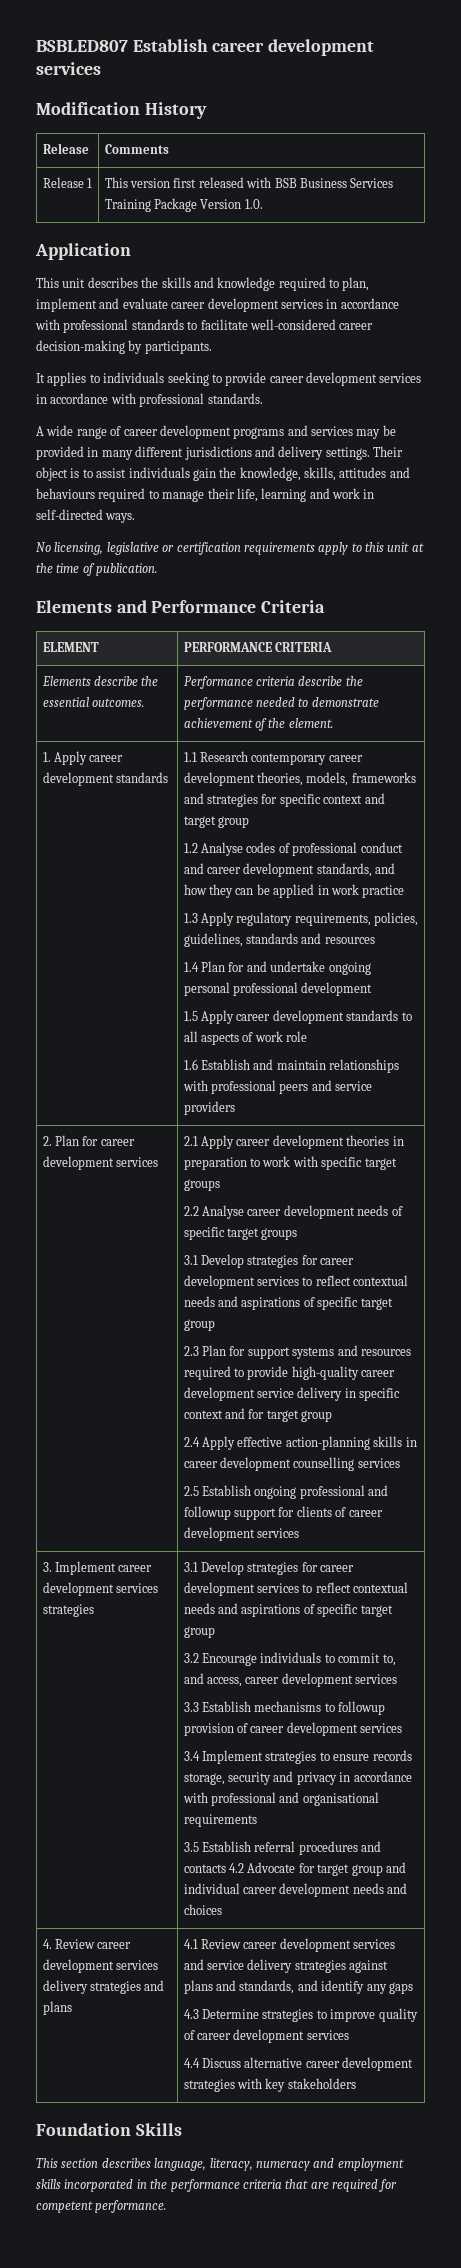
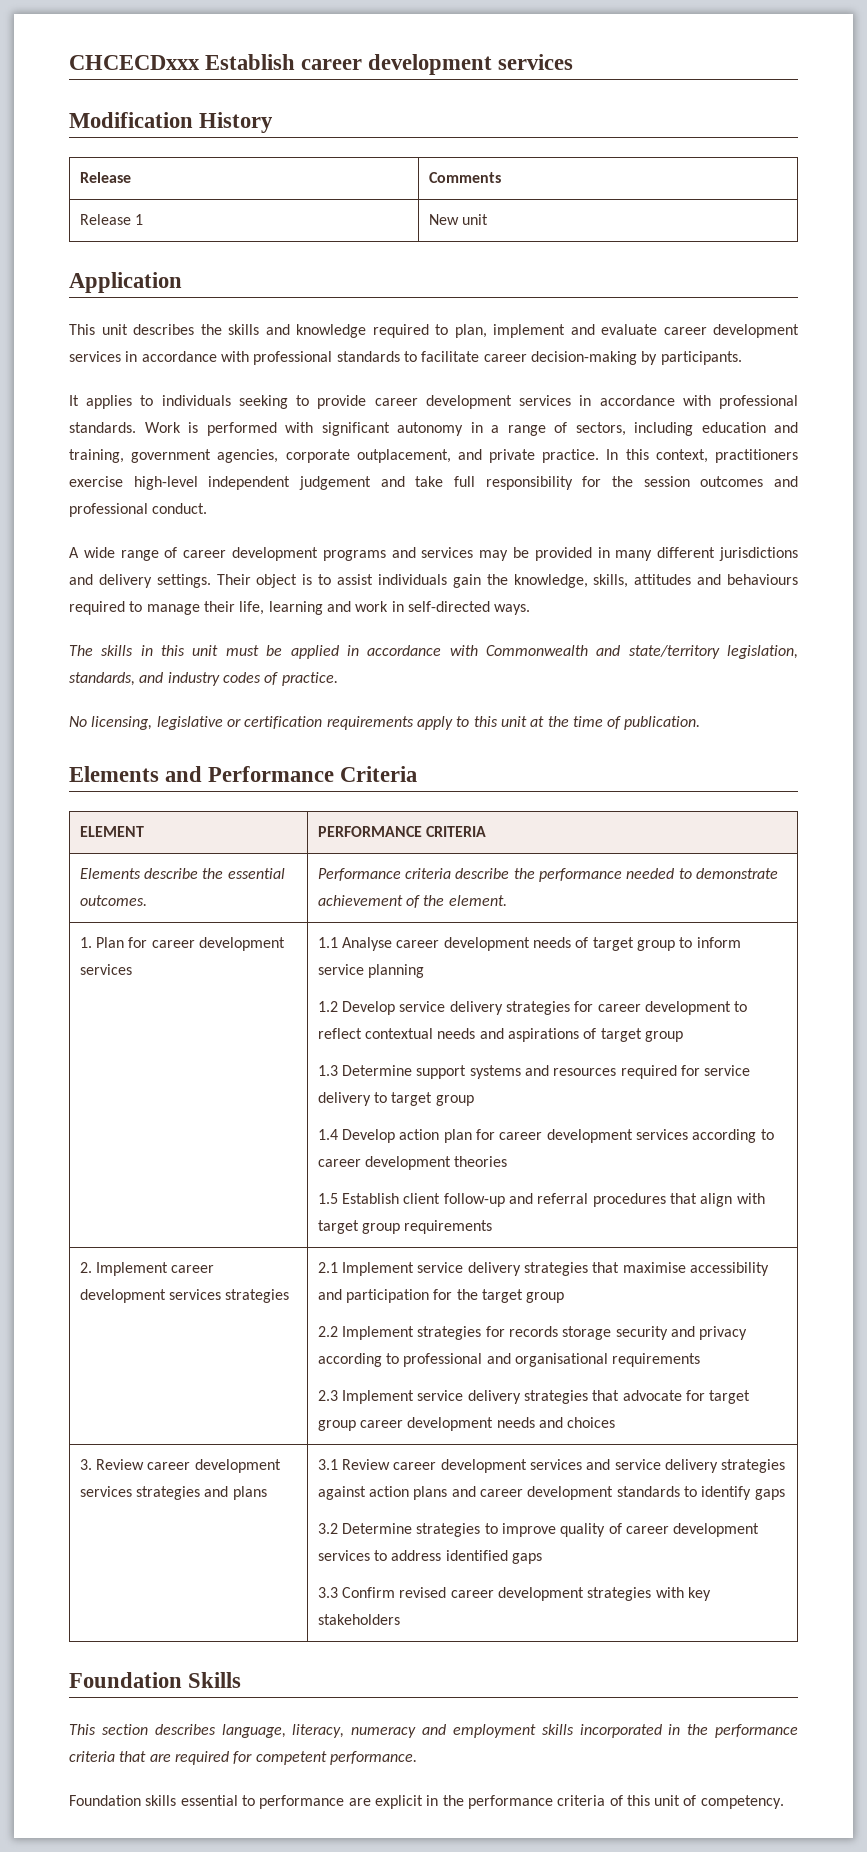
[36,40,128,52] BSBLED807 -> [69,55,200,70] CHCECDxxx
[104,177,394,188] [104,198,263,212] This version first released with BSB Business Services Training Package Version 1.0. -> [428,214,489,225] New unit
[249,319,336,330] well-considered -> (480, 356) none
(263, 398) none -> [144,422,798,436] [69,449,798,463] [69,476,798,490] [69,503,208,517] Work is performed with significant autonomy in a range of sectors, including education and training, government agencies, corporate outplacement, and private practice. In this context, practitioners exercise high-level independent judgement and take full responsibility for the session outcomes and professional conduct.
(136, 518) none -> [69,645,798,659] [69,672,338,686] // The skills in this unit must be applied in accordance with Commonwealth and state/territory legislation, standards, and industry codes of practice.
[54,751,124,765] [42,772,169,786] [183,751,363,765] [183,772,416,786] [183,793,385,807] [183,816,250,828] [183,842,403,856] [183,863,396,877] [183,884,405,898] [183,912,419,926] [183,933,375,947] [183,961,371,975] [183,982,373,996] [183,1010,412,1024] [183,1031,308,1045] [183,1059,400,1073] [182,1080,373,1094] [183,1101,235,1115] [42,1136,52,1146] Apply career development standards | 1.1 Research contemporary career development theories, models, frameworks and strategies for specific context and target group // 1.2 Analyse codes of professional conduct and career development standards, and how they can be applied in work practice // 1.3 Apply regulatory requirements, policies, guidelines, standards and resources // 1.4 Plan for and undertake ongoing personal professional development // 1.5 Apply career development standards to all aspects of work role // 1.6 Establish and maintain relationships with professional peers and service providers // 2. -> (92, 942) none
[183,1135,404,1149] [183,1156,397,1170] [183,1179,220,1191] [183,1206,199,1216] 2.1 Apply career development theories in preparation to work with specific target groups // 2.2 -> [317,937,338,948] 1.1
[183,1227,298,1240] [183,1254,355,1268] [183,1275,409,1289] [183,1296,393,1310] [183,1319,215,1331] [183,1345,246,1356] specific target groups // 3.1 Develop strategies for career development services to reflect contextual needs and aspirations of specific target group // 2.3 Plan for -> [592,937,741,951] [317,964,425,978] [317,1001,748,1015] [317,1028,684,1042] [317,1065,413,1076] target group to inform service planning // 1.2 Develop service delivery strategies for career development to reflect contextual needs and aspirations of target group // 1.3 Determine
[234,1366,396,1380] [183,1387,401,1401] [183,1408,333,1422] [183,1436,417,1450] [183,1457,400,1471] [183,1485,389,1499] [183,1506,383,1520] [183,1527,300,1541] [42,1562,52,1572] to provide high-quality career development service delivery in specific context and for target group // 2.4 Apply effective action-planning skills in career development counselling services // 2.5 Establish ongoing professional and followup support for clients of career development services // 3. -> [681,1065,751,1076] [317,1092,474,1106] [317,1129,774,1143] [317,1156,508,1170] [317,1193,765,1207] [317,1220,493,1234] [79,1262,92,1273] for service delivery to target group // 1.4 Develop action plan for career development services according to career development theories // 1.5 Establish client follow-up and referral procedures that align with target group requirements // 2.
[183,1561,355,1575] [183,1582,409,1596] [183,1603,393,1617] [183,1626,215,1638] [183,1652,396,1666] [183,1673,398,1687] [183,1701,386,1715] [183,1722,403,1736] [183,1750,412,1764] [183,1771,412,1785] [182,1792,379,1806] [183,1814,257,1827] [183,1841,382,1855] [183,1862,406,1876] [183,1883,240,1894] 3.1 Develop strategies for career development services to reflect contextual needs and aspirations of specific target group // 3.2 Encourage individuals to commit to, and access, career development services // 3.3 Establish mechanisms to followup provision of career development services // 3.4 Implement strategies to ensure records storage, security and privacy in accordance with professional and organisational requirements // 3.5 Establish referral procedures and contacts 4.2 Advocate for target group and individual -> [317,1262,770,1276] [317,1289,565,1303] [317,1326,748,1340] [317,1353,701,1367] [317,1390,751,1404] [317,1420,356,1431] 2.1 Implement service delivery strategies that maximise accessibility and participation for the target group // 2.2 Implement strategies for records storage security and privacy according to professional and organisational requirements // 2.3 Implement service delivery strategies that advocate for target group
[42,1939,132,1949] [42,1959,159,1973] [42,1980,88,1994] 4. Review career development services delivery -> [79,1459,281,1473] [79,1486,132,1497] 3. Review career development services
[183,1939,198,1949] 4.1 -> [317,1459,338,1470] 3.1
(389, 1966) none -> [369,1486,410,1497] action
[239,1980,413,1994] [183,2009,199,2019] standards, and identify any gaps // 4.3 -> [480,1486,785,1500] [317,1523,338,1534] career development standards to identify gaps // 3.2
[183,2057,303,2068] // 4.4 Discuss alternative -> [374,1550,543,1564] [317,1587,447,1598] to address identified gaps // 3.3 Confirm revised
(167, 2206) none -> [69,1795,784,1809] // Foundation skills essential to performance are explicit in the performance criteria of this unit of competency.

